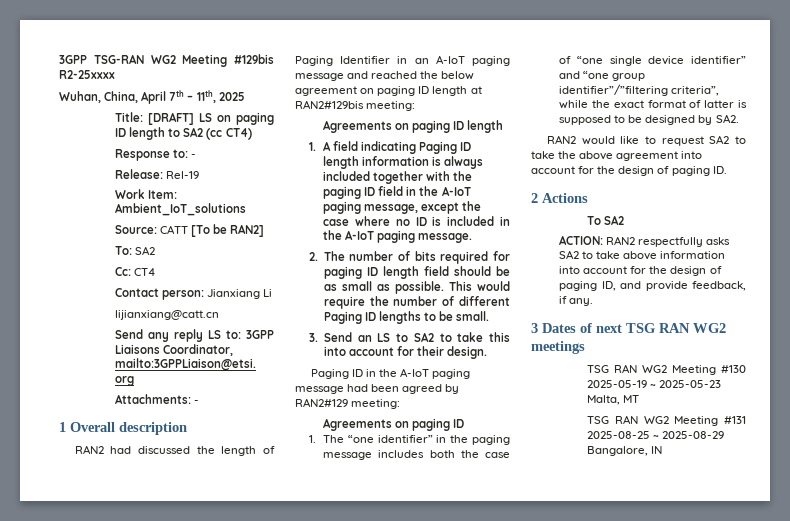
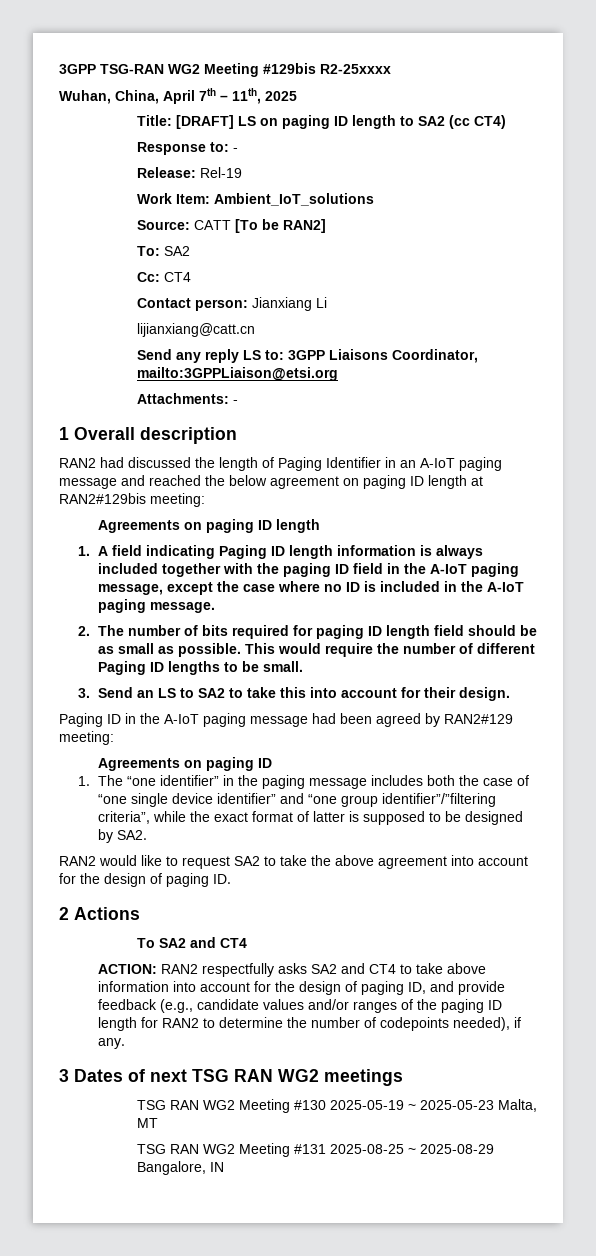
(625, 220) none -> [189,937,247,948] and CT4
(580, 254) none -> [340,963,396,974] and CT4
[692,281,746,291] feedback, -> [97,999,502,1013] [97,1017,510,1031] feedback (e.g., candidate values and/or ranges of the paging ID length for RAN2 to determine the number of codepoints needed),

